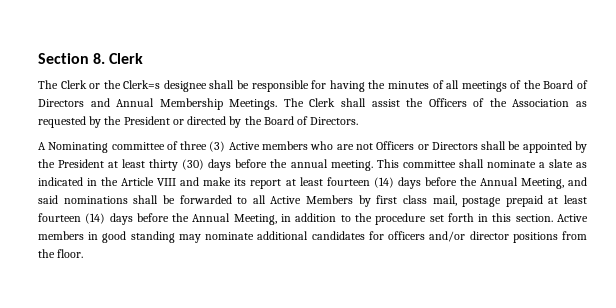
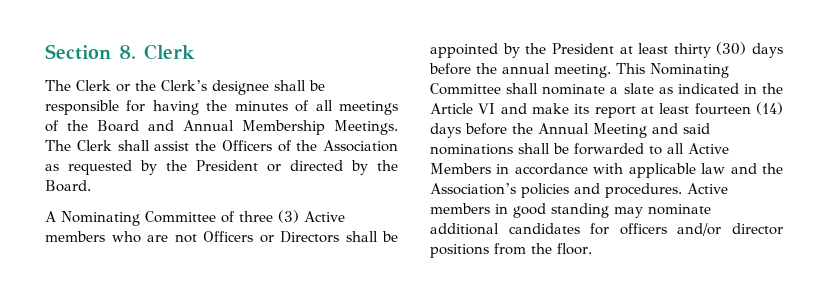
[123,80,161,89] Clerk=s -> [161,80,207,91] Clerk’s
[576,80,588,89] [38,99,84,107] of Directors -> (139, 126) none
[263,116,359,125] Board of Directors. -> [45,180,91,192] Board.
[111,142,165,150] committee -> [145,211,216,223] Committee
[402,160,456,168] committee -> [650,63,729,78] [430,83,501,95] Nominating Committee
[157,178,177,186] VIII -> [478,103,496,114] VI
[520,178,564,189] Meeting, -> [593,123,647,138] Meeting
[358,195,587,207] [38,213,553,225] by first class mail, postage prepaid at least fourteen (14) days before the Annual Meeting, in addition to the procedure set forth in this section. -> [496,163,783,178] [430,183,682,198] in accordance with applicable law and the Association’s policies and procedures.

